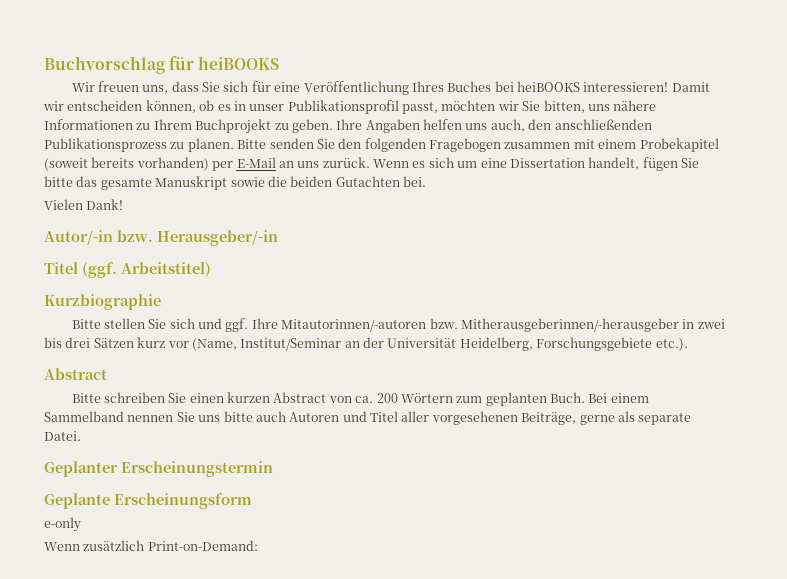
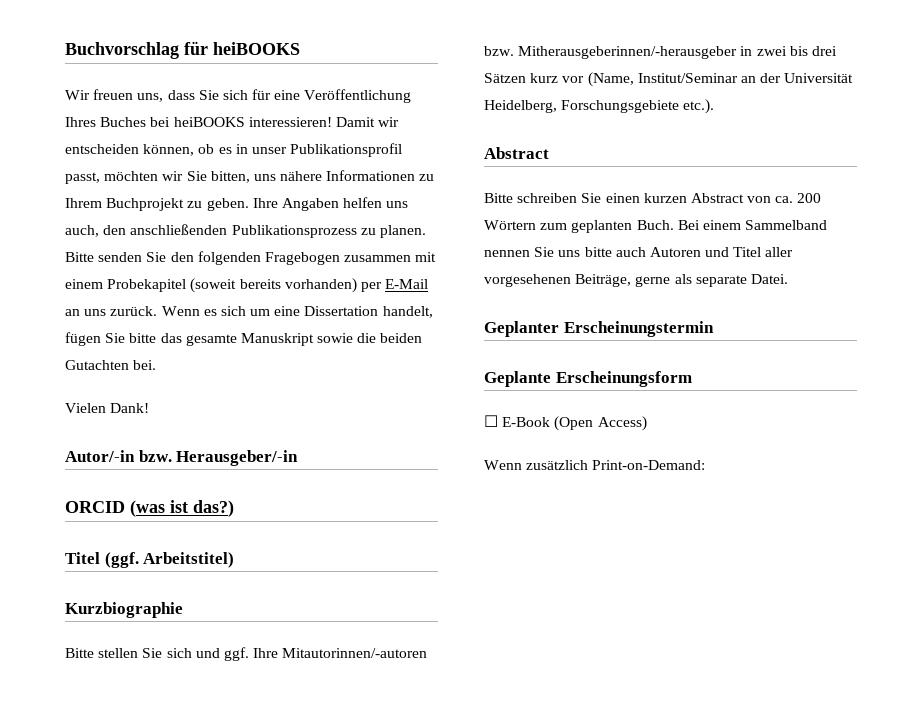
(278, 238) none -> [65,500,234,517] // ORCID (was ist das?)
[44,517,81,532] e-only -> [484,415,647,431] ☐ E-Book (Open Access)

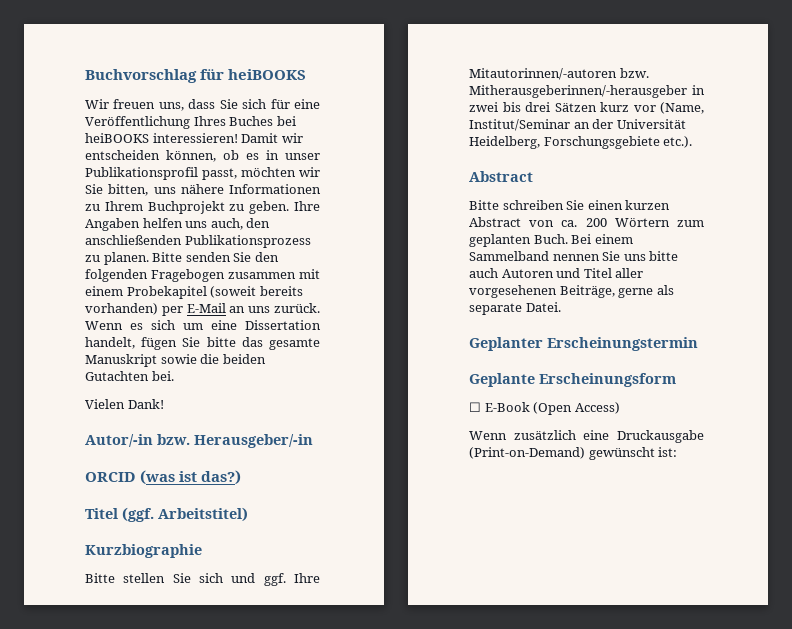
[592,460,706,470] Print-on-Demand: -> [583,430,704,443] [469,447,678,460] eine Druckausgabe (Print-on-Demand) gewünscht ist:

